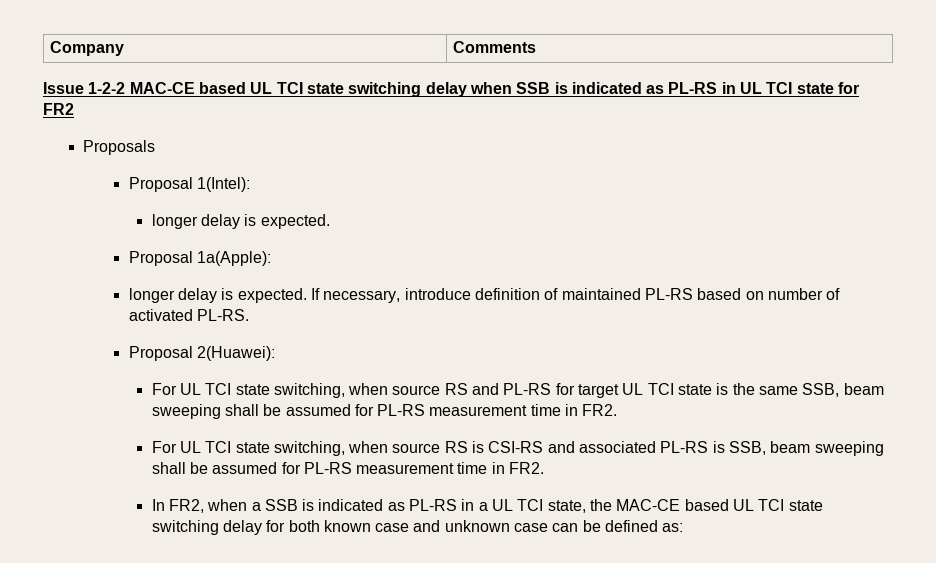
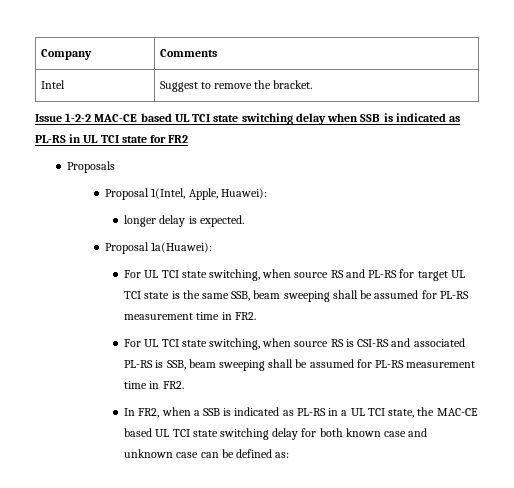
(536, 47) none -> [40,80,65,89] [159,80,313,92] // Intel | Suggest to remove the bracket.
[197,177,251,192] 1(Intel): -> [151,188,267,200] 1(Intel, Apple, Huawei):
[197,251,272,266] [128,288,841,303] [128,309,250,321] [128,346,276,361] 1a(Apple): // longer delay is expected. If necessary, introduce definition of maintained PL-RS based on number of activated PL-RS. // Proposal 2(Huawei): -> [151,242,213,253] 1a(Huawei):

